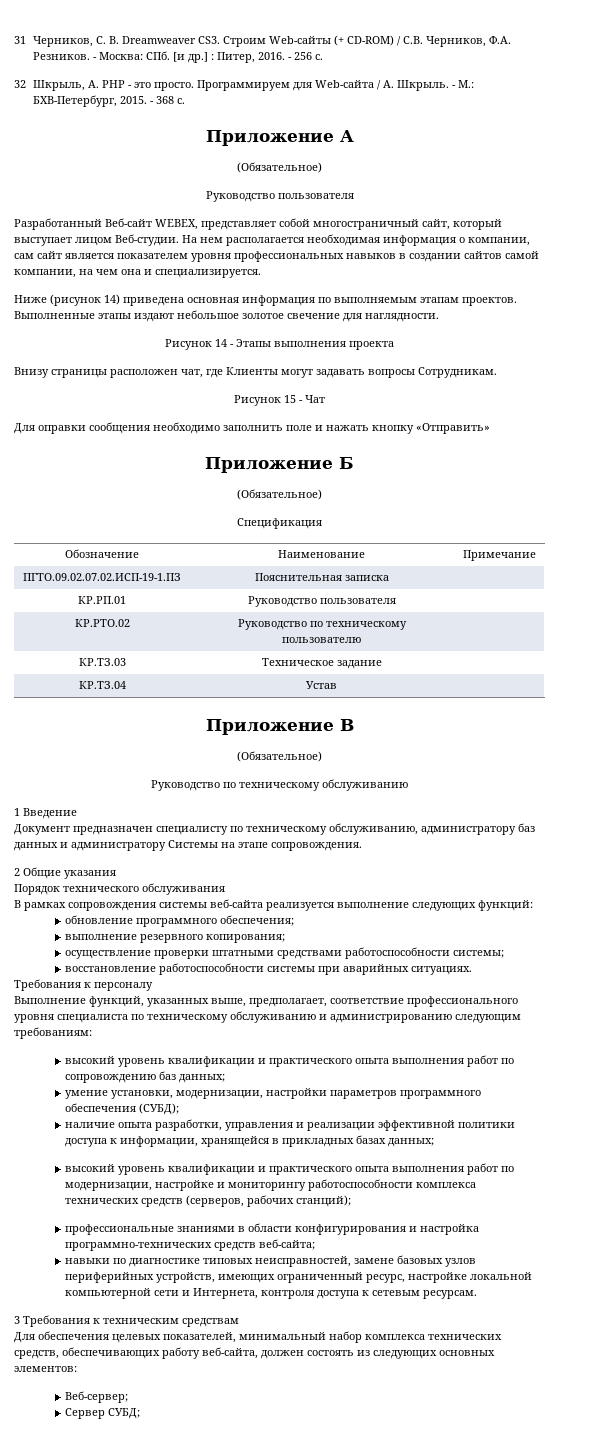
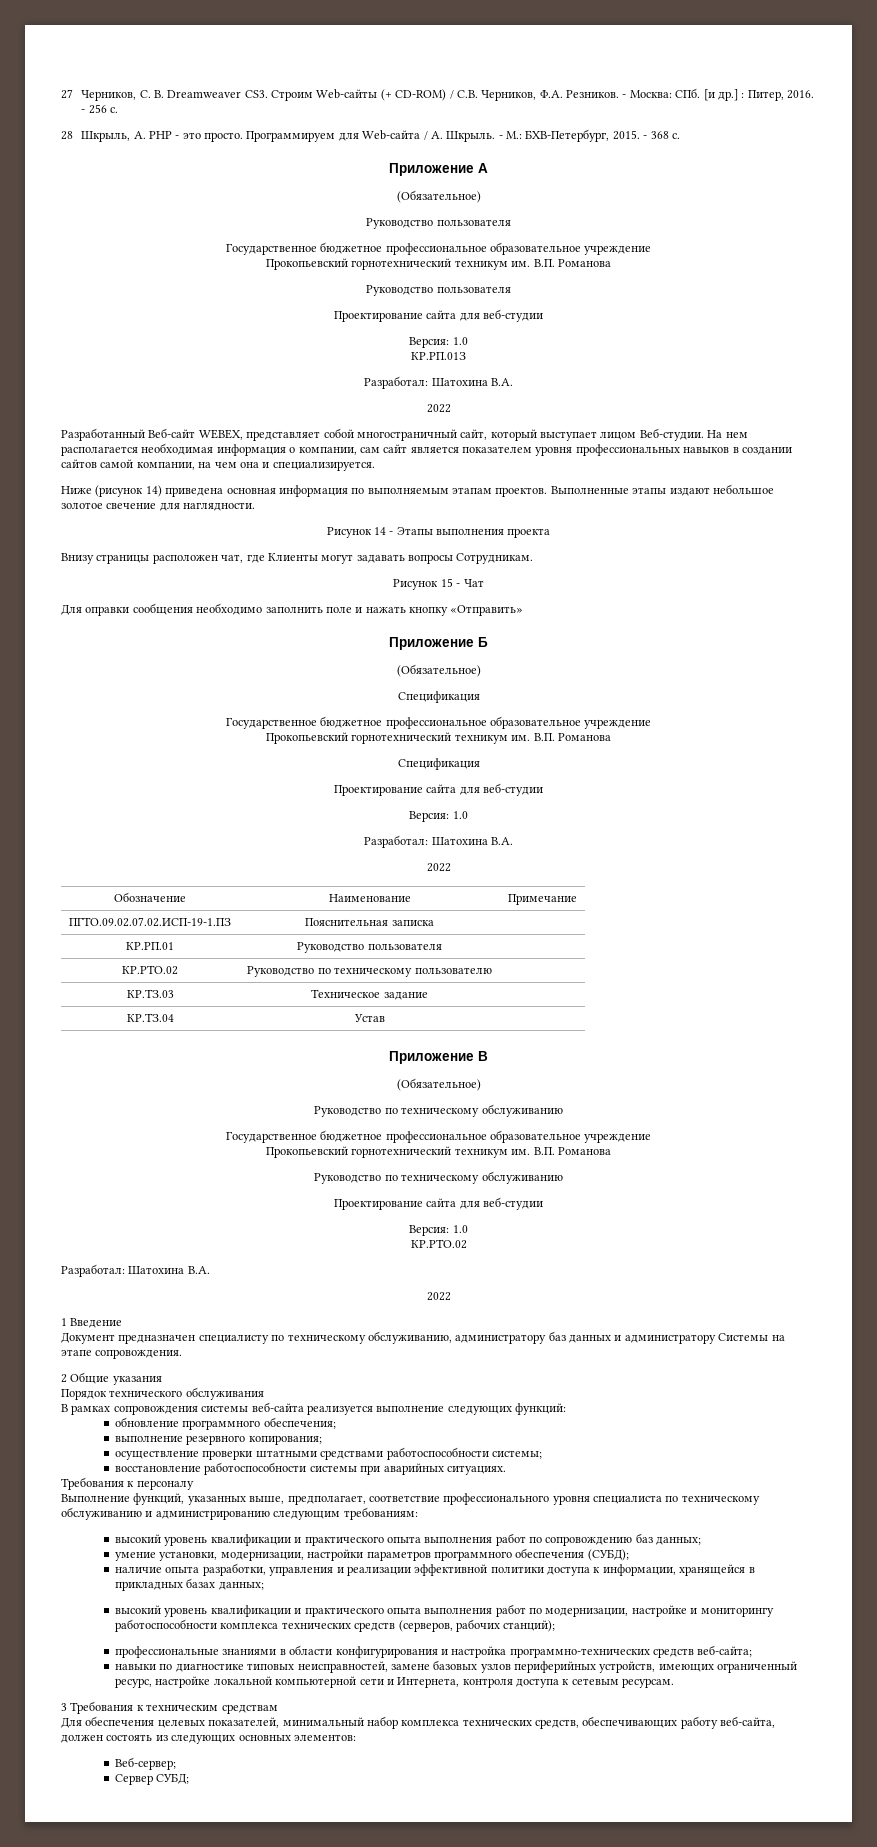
[14,36,26,44] 31 -> [61,89,73,99] 27
[14,80,26,88] 32 -> [61,131,73,140] 28
(354, 196) none -> [225,242,652,255] [266,258,611,270] [366,285,511,296] [333,309,544,322] [409,337,468,348] [411,352,466,360] [364,376,513,389] [426,404,451,413] // Государственное бюджетное профессиональное образовательное учреждение // Прокопьевский горнотехнический техникум им. В.П. Романова // Руководство пользователя // Проектирование сайта для веб-студии // Версия: 1.0 // КР.РП.01З // Разработал: Шатохина В.А. // 2022
(322, 523) none -> [225,716,652,729] [266,732,611,744] [397,758,480,770] [333,783,544,796] [409,811,468,822] [364,835,513,848] [426,863,451,872] // Государственное бюджетное профессиональное образовательное учреждение // Прокопьевский горнотехнический техникум им. В.П. Романова // Спецификация // Проектирование сайта для веб-студии // Версия: 1.0 // Разработал: Шатохина В.А. // 2022
(408, 785) none -> [225,1130,652,1143] [266,1146,611,1158] [314,1171,563,1184] [333,1197,544,1210] [409,1225,468,1236] [410,1239,467,1249] [61,1264,210,1277] [426,1292,451,1301] // Государственное бюджетное профессиональное образовательное учреждение // Прокопьевский горнотехнический техникум им. В.П. Романова // Руководство по техническому обслуживанию // Проектирование сайта для веб-студии // Версия: 1.0 // КР.РТО.02 // Разработал: Шатохина В.А. // 2022

